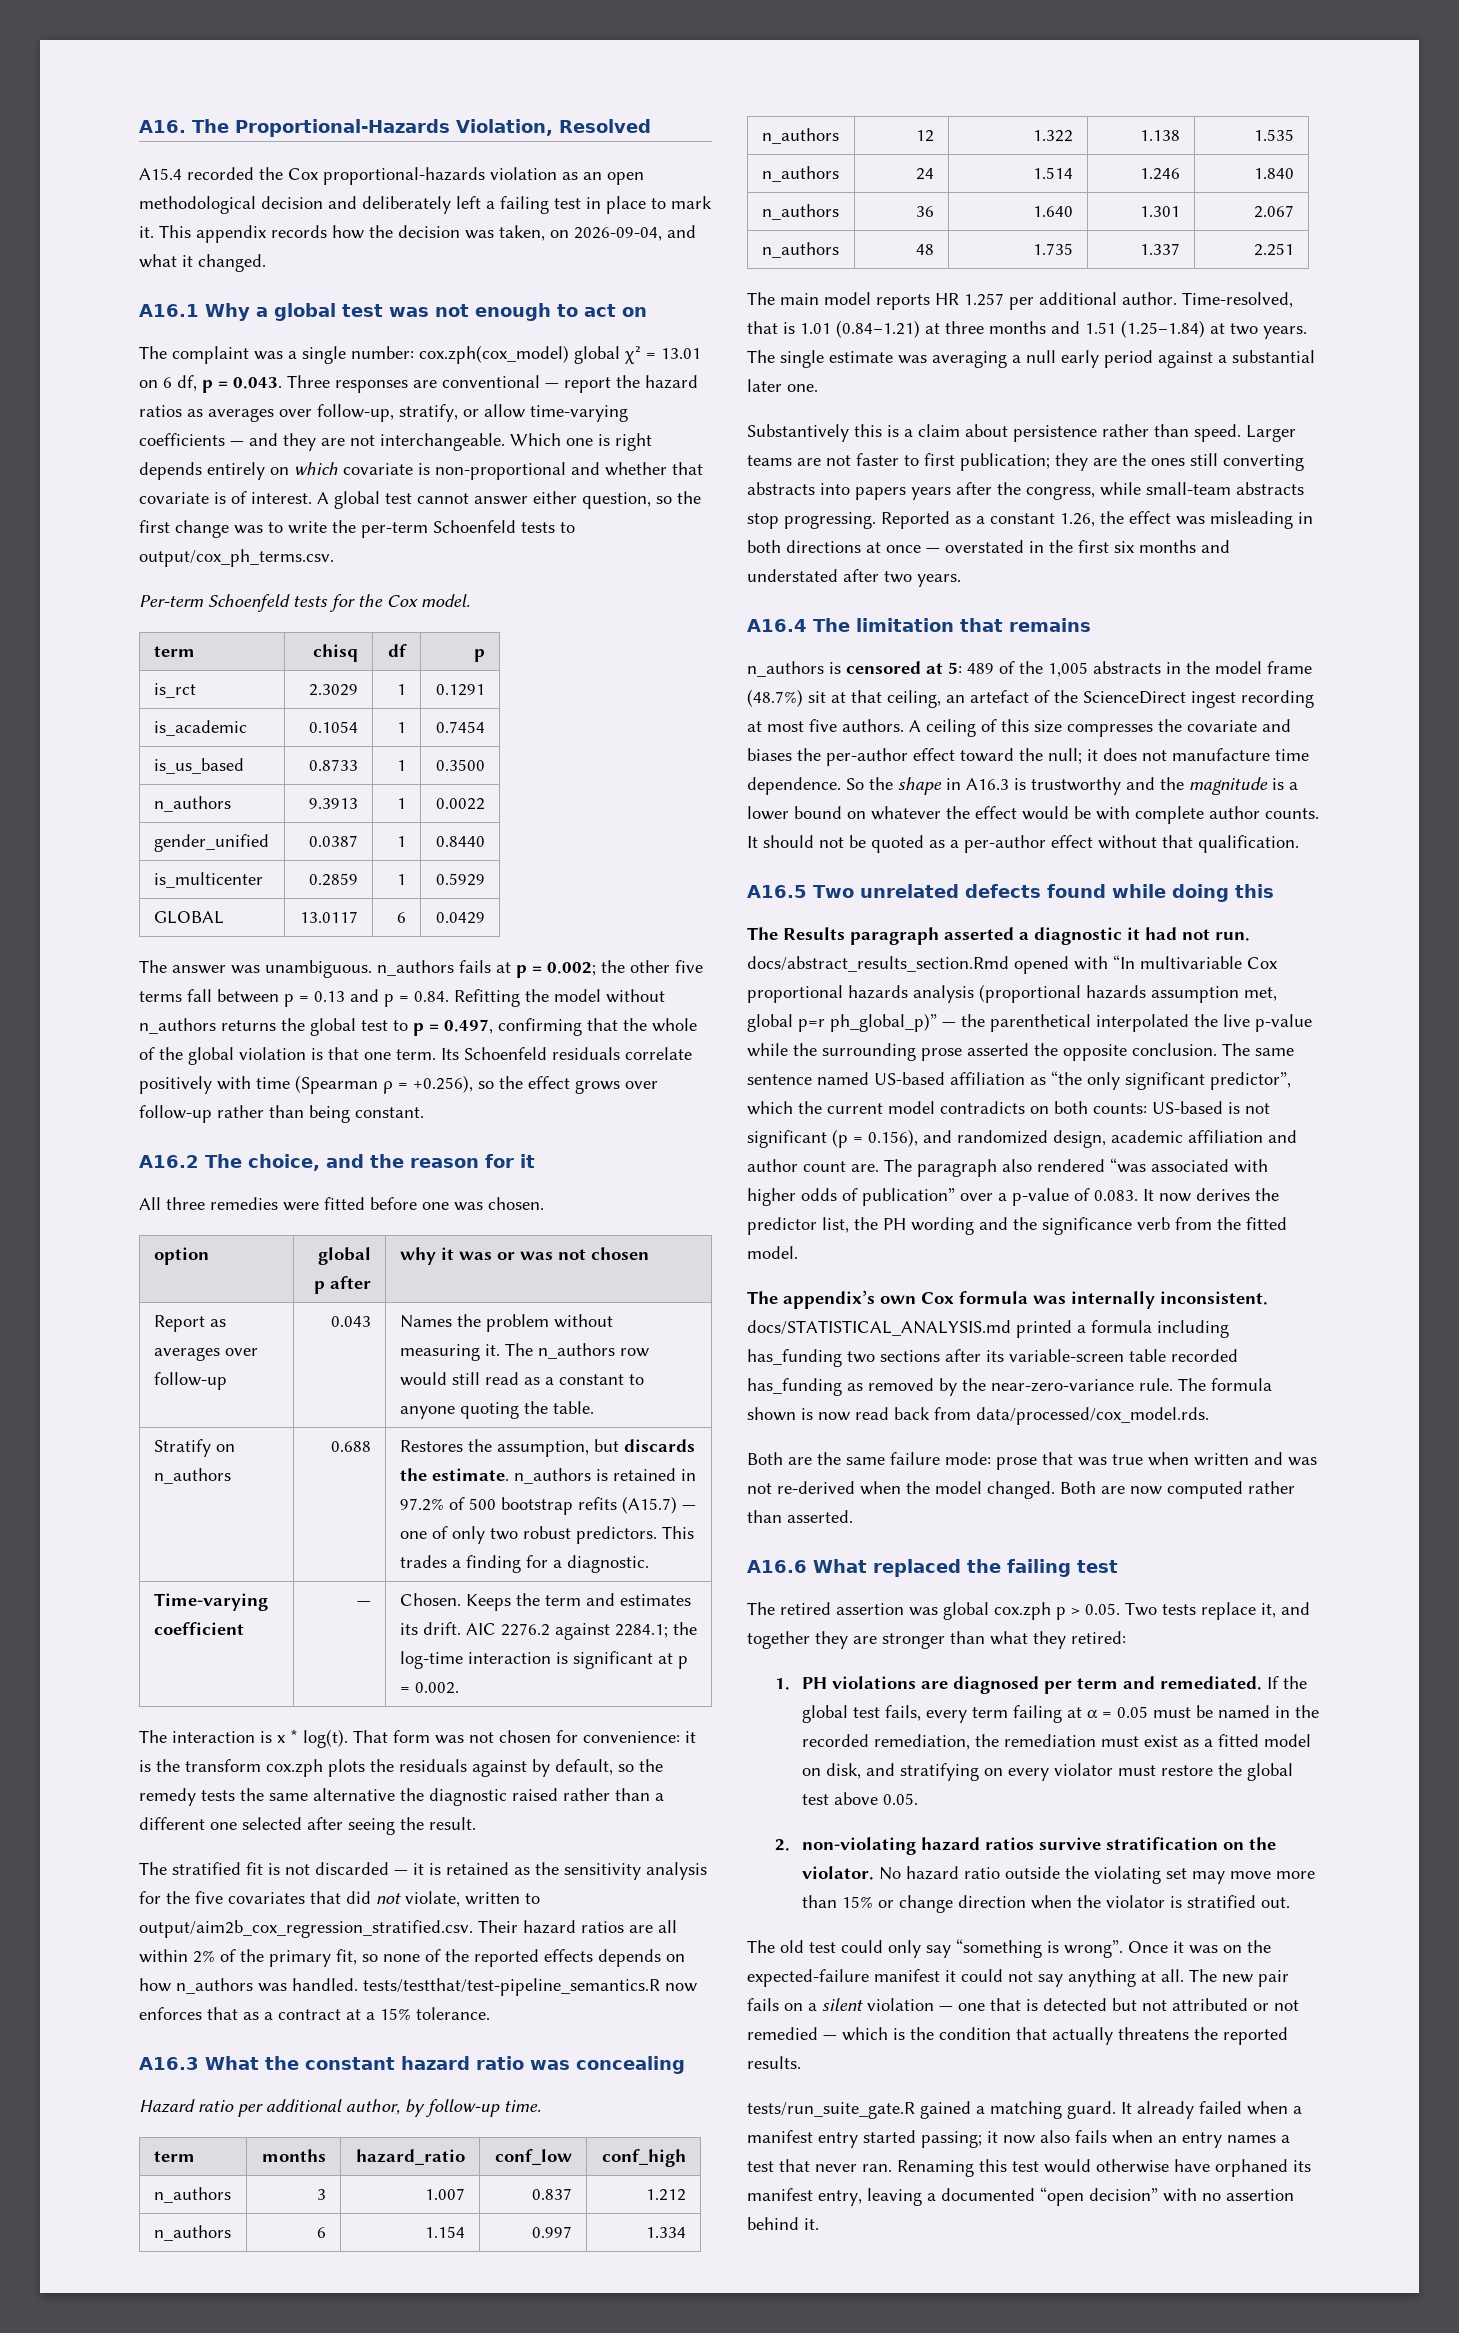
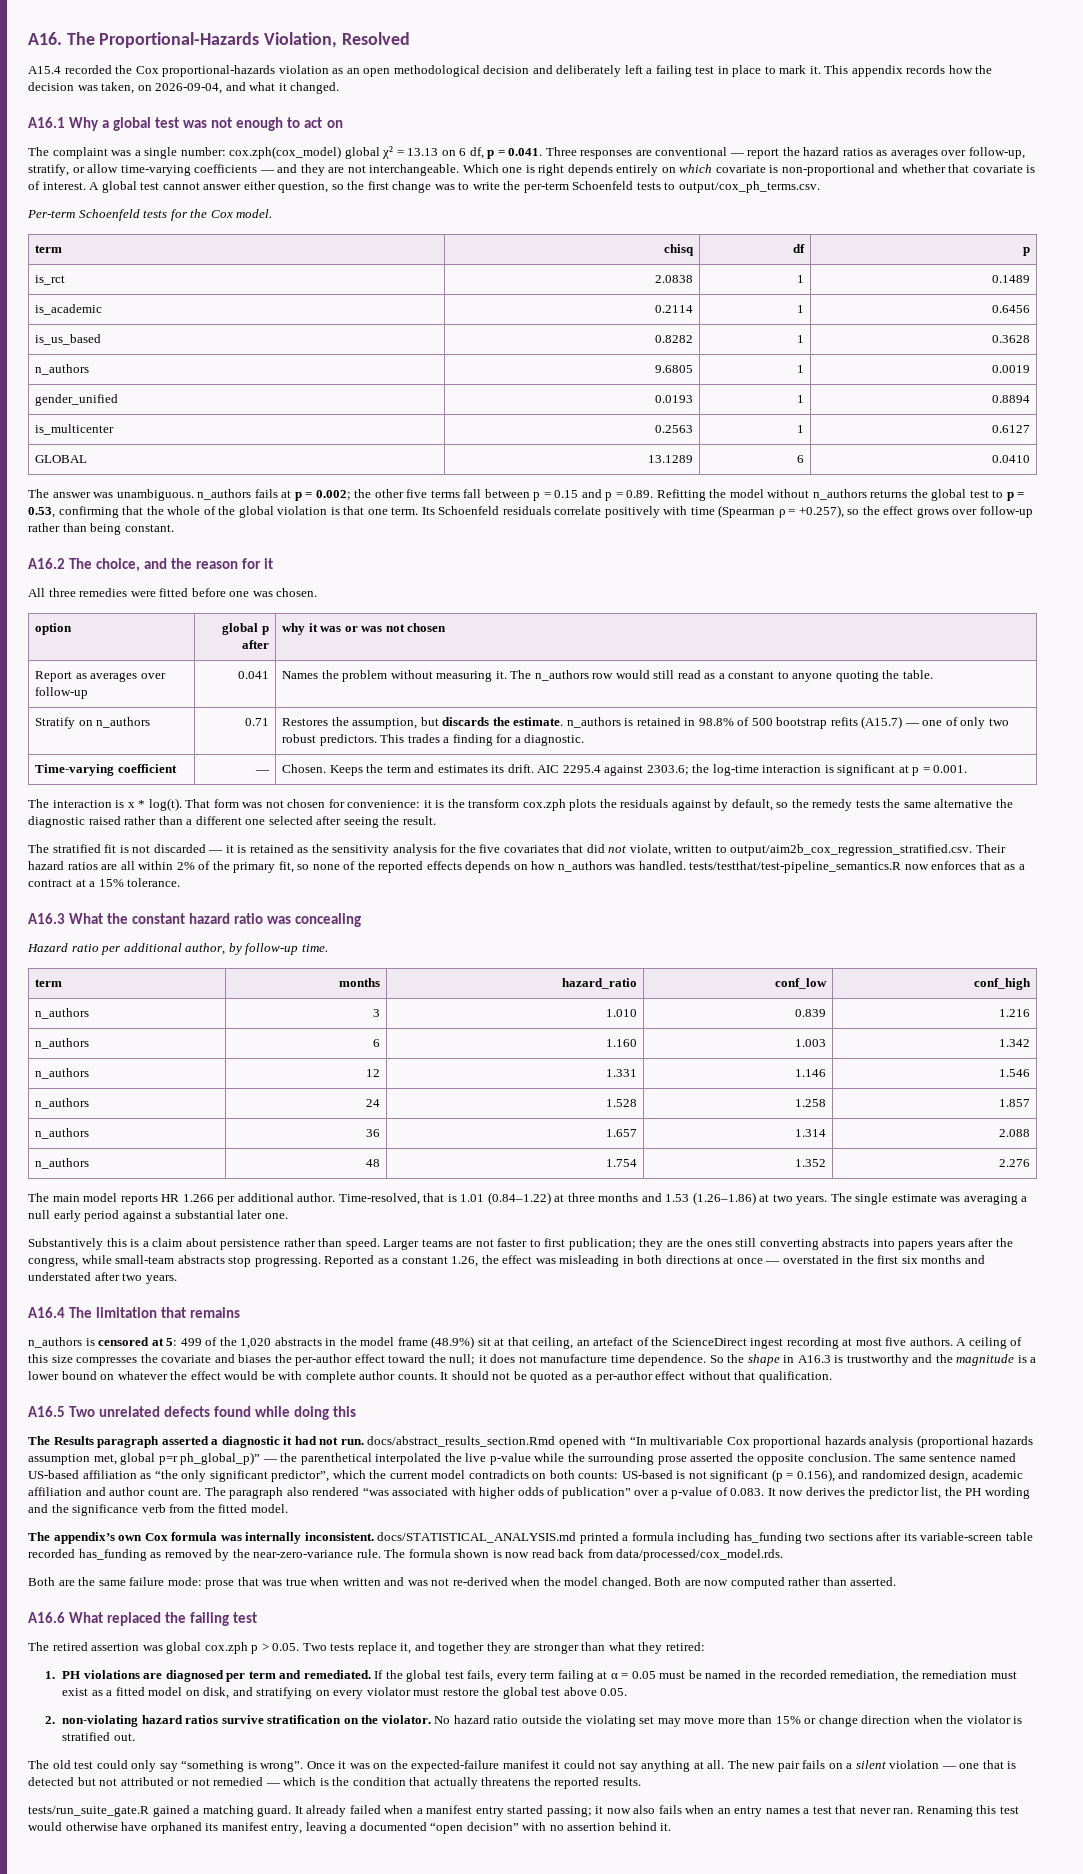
[661,348,701,359] 13.01 -> [407,148,439,156] 13.13
[233,377,282,389] 0.043. -> [508,148,543,156] 0.041.
[309,684,359,696] [397,684,407,695] [436,684,486,696] 2.3029 | 1 | 0.1291 -> [654,275,693,283] [796,275,804,283] [991,275,1030,283] 2.0838 | 1 | 0.1489
[309,721,359,733] [397,722,407,733] [436,721,486,733] 0.1054 | 1 | 0.7454 -> [654,305,693,313] [796,305,804,313] [991,305,1030,313] 0.2114 | 1 | 0.6456
[309,759,359,771] [397,760,407,771] [436,759,486,771] [153,796,231,812] [309,798,359,809] [397,798,407,809] [436,798,486,810] 0.8733 | 1 | 0.3500 // n_authors | 9.3913 | 1 | 0.0022 -> [654,335,693,343] [796,335,804,343] [991,335,1030,343] [35,364,90,375] [654,365,693,373] [796,365,804,373] [991,365,1030,373] 0.8282 | 1 | 0.3628 // n_authors | 9.6805 | 1 | 0.0019
[309,835,359,847] [397,836,407,847] [436,836,486,847] 0.0387 | 1 | 0.8440 -> [654,395,693,403] [796,395,804,403] [991,395,1030,403] 0.0193 | 1 | 0.8894
[309,873,359,886] [397,874,407,885] [436,873,486,886] 0.2859 | 1 | 0.5929 -> [654,425,693,433] [796,425,804,433] [991,425,1030,433] 0.2563 | 1 | 0.6127
[300,911,359,923] [397,912,407,923] [436,912,486,924] 13.0117 | 6 | 0.0429 -> [647,455,693,463] [796,455,804,463] [991,455,1030,463] 13.1289 | 6 | 0.0410
[314,991,345,1002] 0.13 -> [554,490,579,498] 0.15
[414,991,449,1002] 0.84. -> [626,490,654,498] 0.89.
[444,1019,493,1034] 0.497, -> [28,507,55,518] 0.53,
[413,1075,473,1093] +0.256), -> [798,505,844,518] +0.257),
[331,1316,372,1327] 0.043 -> [237,671,269,679] 0.041
[331,1441,372,1452] 0.688 -> [244,718,269,726] 0.71
[399,1498,444,1511] 97.2% -> [698,718,734,726] 98.8%
[500,1623,668,1640] 2276.2 against 2284.1; -> [562,765,689,776] 2295.4 against 2303.6;
[414,1682,459,1694] 0.002. -> [933,765,968,773] 0.001.
[425,2188,466,2200] [532,2188,573,2200] [646,2189,687,2201] 1.007 | 0.837 | 1.212 -> [605,1009,637,1017] [794,1009,826,1017] [998,1009,1030,1017] 1.010 | 0.839 | 1.216
[425,2226,466,2238] [532,2226,573,2238] [646,2227,687,2238] 1.154 | 0.997 | 1.334 -> [605,1039,637,1047] [794,1039,826,1047] [998,1039,1030,1047] 1.160 | 1.003 | 1.342
[1033,130,1074,142] [1140,130,1181,141] [1254,129,1295,141] 1.322 | 1.138 | 1.535 -> [605,1069,637,1077] [794,1069,826,1077] [998,1069,1030,1077] 1.331 | 1.146 | 1.546
[1033,167,1074,179] [1140,168,1181,180] [1254,168,1295,179] 1.514 | 1.246 | 1.840 -> [605,1099,637,1107] [794,1099,826,1107] [998,1099,1030,1107] 1.528 | 1.258 | 1.857
[1033,206,1074,217] [1140,206,1181,217] [1254,205,1295,218] 1.640 | 1.301 | 2.067 -> [605,1129,637,1137] [794,1129,826,1137] [998,1129,1030,1137] 1.657 | 1.314 | 2.088
[1033,243,1074,255] [1140,243,1181,255] [1254,243,1295,256] 1.735 | 1.337 | 2.251 -> [605,1159,637,1167] [794,1159,826,1167] [998,1159,1030,1167] 1.754 | 1.352 | 2.276
[964,293,1004,306] 1.257 -> [182,1194,214,1202] 1.266
[836,320,920,338] (0.84–1.21) -> [487,1192,551,1205] (0.84–1.22)
[1085,320,1205,338] 1.51 (1.25–1.84) -> [665,1192,756,1205] 1.53 (1.26–1.86)
[967,661,1088,677] 489 of the 1,005 -> [180,1337,272,1349] 499 of the 1,020
[747,689,803,707] (48.7%) -> [431,1336,475,1349] (48.9%)

